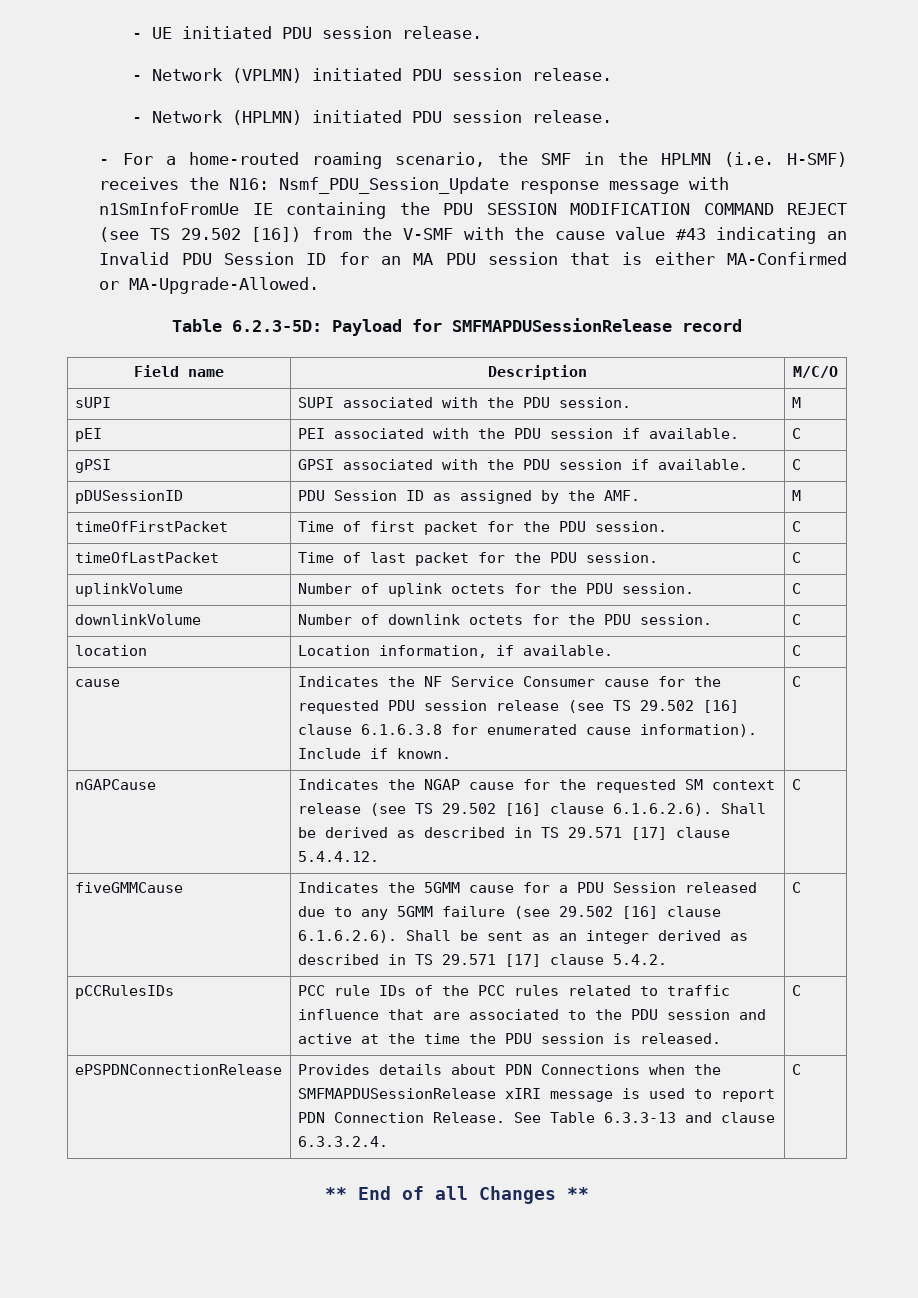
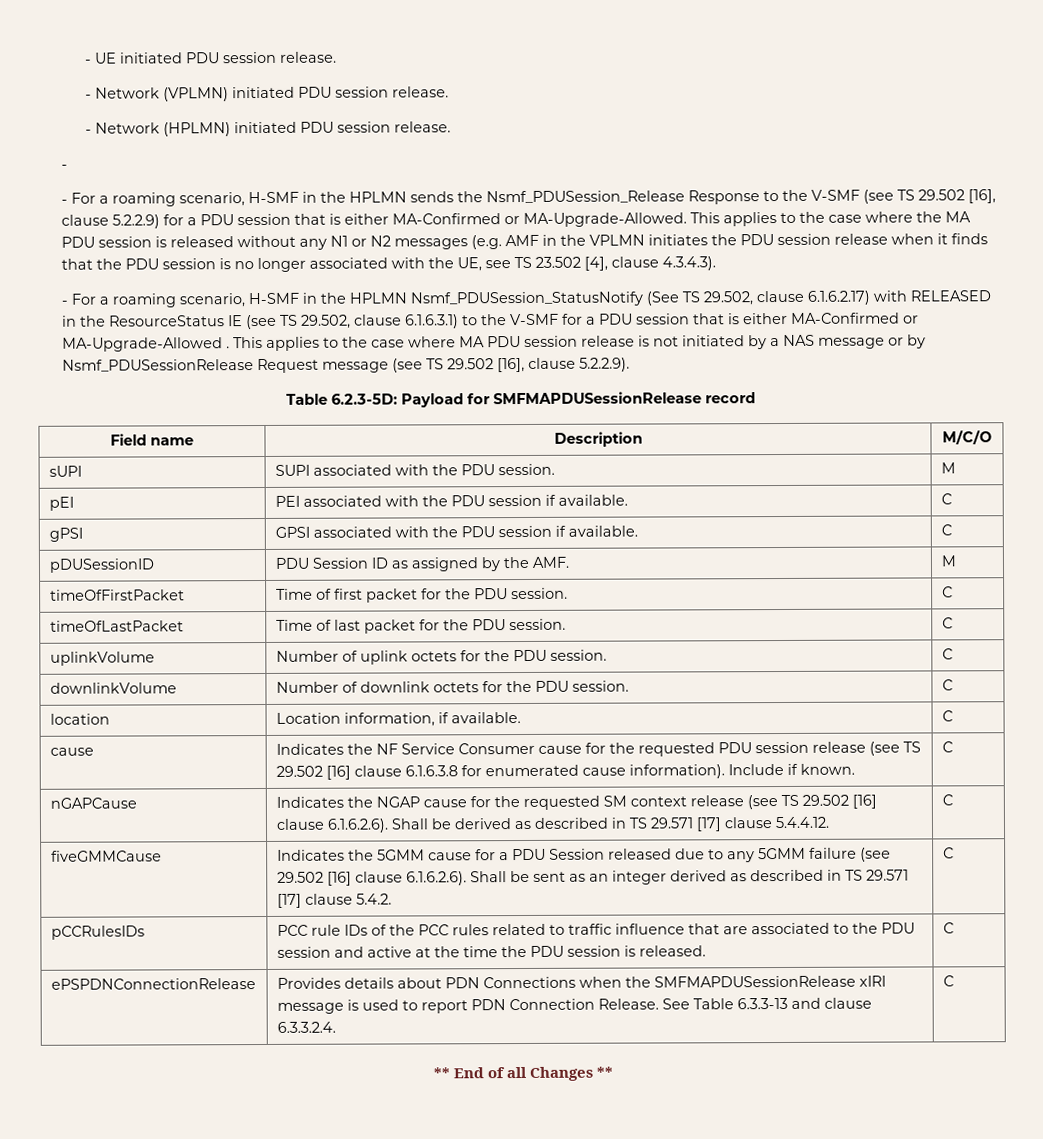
[122,152,847,169] [99,177,730,194] [99,202,847,219] [99,227,848,244] [99,252,434,265] For a home-routed roaming scenario, the SMF in the HPLMN (i.e. H-SMF) receives the N16: Nsmf_PDU_Session_Update response message with n1SmInfoFromUe IE containing the PDU SESSION MODIFICATION COMMAND REJECT (see TS 29.502 [16]) from the V-SMF with the cause value #43 indicating an Invalid PDU Session ID for an MA -> [60,189,996,207] [60,214,197,229] // - For a roaming scenario, H-SMF in the HPLMN sends the Nsmf_PDUSession_Release Response to the V-SMF (see TS 29.502 [16], clause 5.2.2.9) for a
(320, 285) none -> [689,211,971,227] [60,233,988,250] [60,256,716,273] [60,290,991,308] [61,312,919,330] [61,334,926,352] [61,357,630,374] This applies to the case where the MA PDU session is released without any N1 or N2 messages (e.g. AMF in the VPLMN initiates the PDU session release when it finds that the PDU session is no longer associated with the UE, see TS 23.502 [4], clause 4.3.4.3). // - For a roaming scenario, H-SMF in the HPLMN Nsmf_PDUSession_StatusNotify (See TS 29.502, clause 6.1.6.2.17) with RELEASED in the ResourceStatus IE (see TS 29.502, clause 6.1.6.3.1) to the V-SMF for a PDU session that is either MA-Confirmed or MA-Upgrade-Allowed . This applies to the case where MA PDU session release is not initiated by a NAS message or by Nsmf_PDUSessionRelease Request message (see TS 29.502 [16], clause 5.2.2.9).

